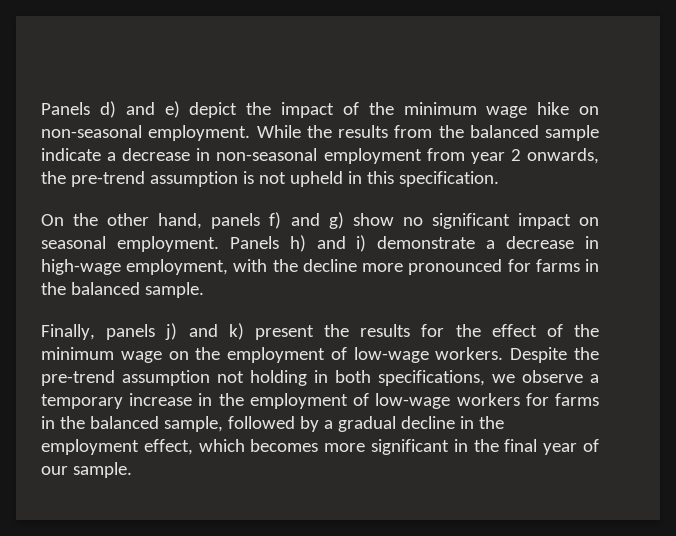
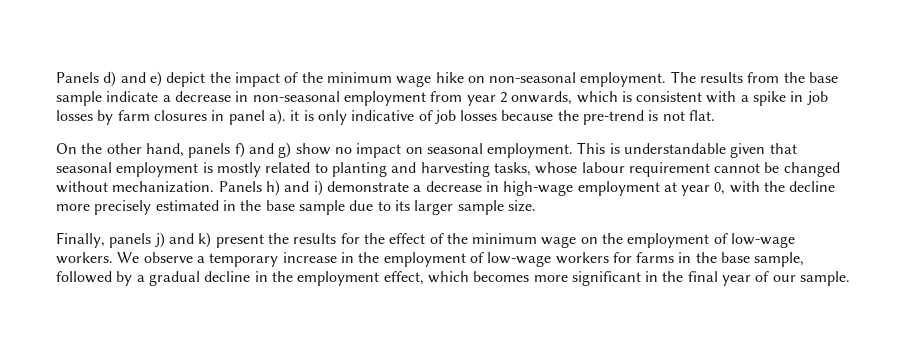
[256,125,332,138] While the -> [670,71,696,83] The
[469,125,539,138] balanced -> [809,72,839,83] base
[41,171,238,187] the pre-trend assumption -> [576,91,828,106] [56,109,645,125] which is consistent with a spike in job losses by farm closures in panel a). it is only indicative of job losses because the pre-trend
[289,171,499,187] upheld in this specification. -> [689,110,716,121] flat.
[431,213,510,229] significant -> (352, 150) none
(219, 244) none -> [577,142,797,158] [56,162,840,177] [56,181,215,193] This is understandable given that seasonal employment is mostly related to planting and harvesting tasks, whose labour requirement cannot be changed without mechanization.
[126,259,599,275] [41,282,204,298] employment, with the decline more pronounced for farms in the balanced sample. -> [577,181,836,196] [56,200,536,215] employment at year 0, with the decline more precisely estimated in the base sample due to its larger sample size.
[510,347,599,363] [41,370,515,386] Despite the pre-trend assumption not holding in both specifications, we -> [117,252,140,263] We
[89,416,159,429] balanced -> [721,252,751,263] base

